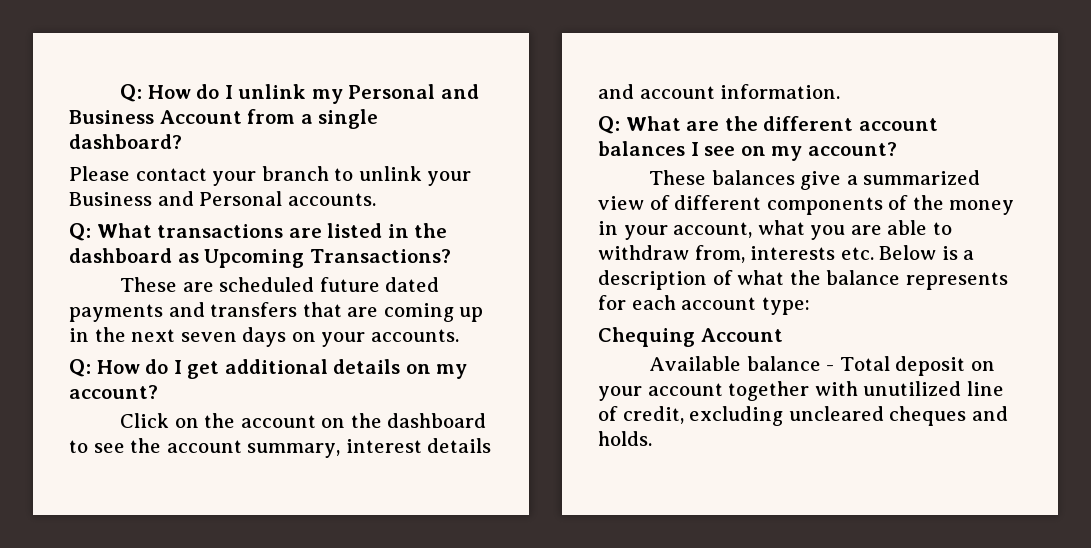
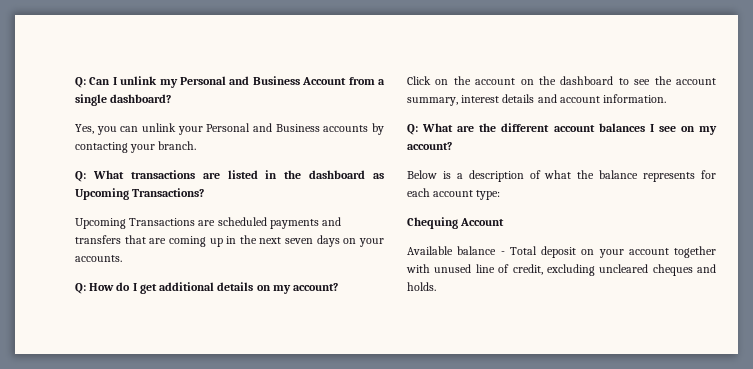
[120,84,220,102] Q: How do -> [75,77,111,88] Q: Can
[69,166,472,186] [69,191,376,206] Please contact your branch to unlink your Business and Personal accounts. -> [75,123,384,135] [75,141,197,153] Yes, you can unlink your Personal and Business accounts by contacting your branch.
[120,277,440,292] These are scheduled future dated -> [75,217,267,229] Upcoming Transactions are scheduled
[649,170,981,190] [598,195,1015,215] [598,220,952,240] [598,245,874,263] These balances give a summarized view of different components of the money in your account, what you are able to withdraw from, interests etc. -> (452, 146) none
[863,381,962,396] unutilized -> [434,264,472,273] unused

